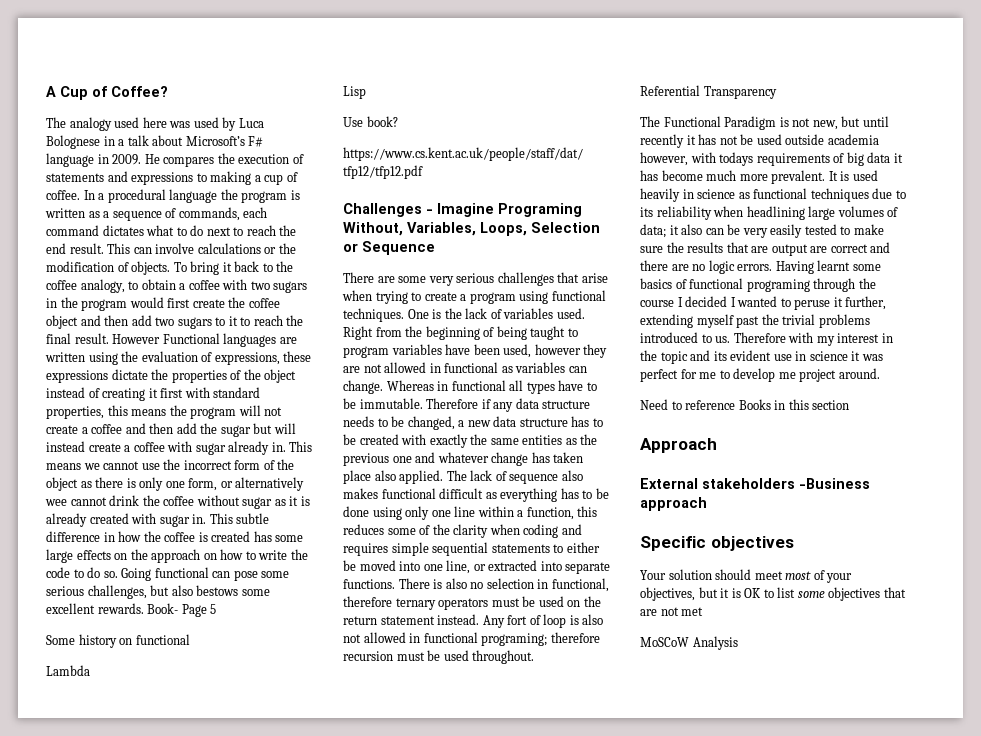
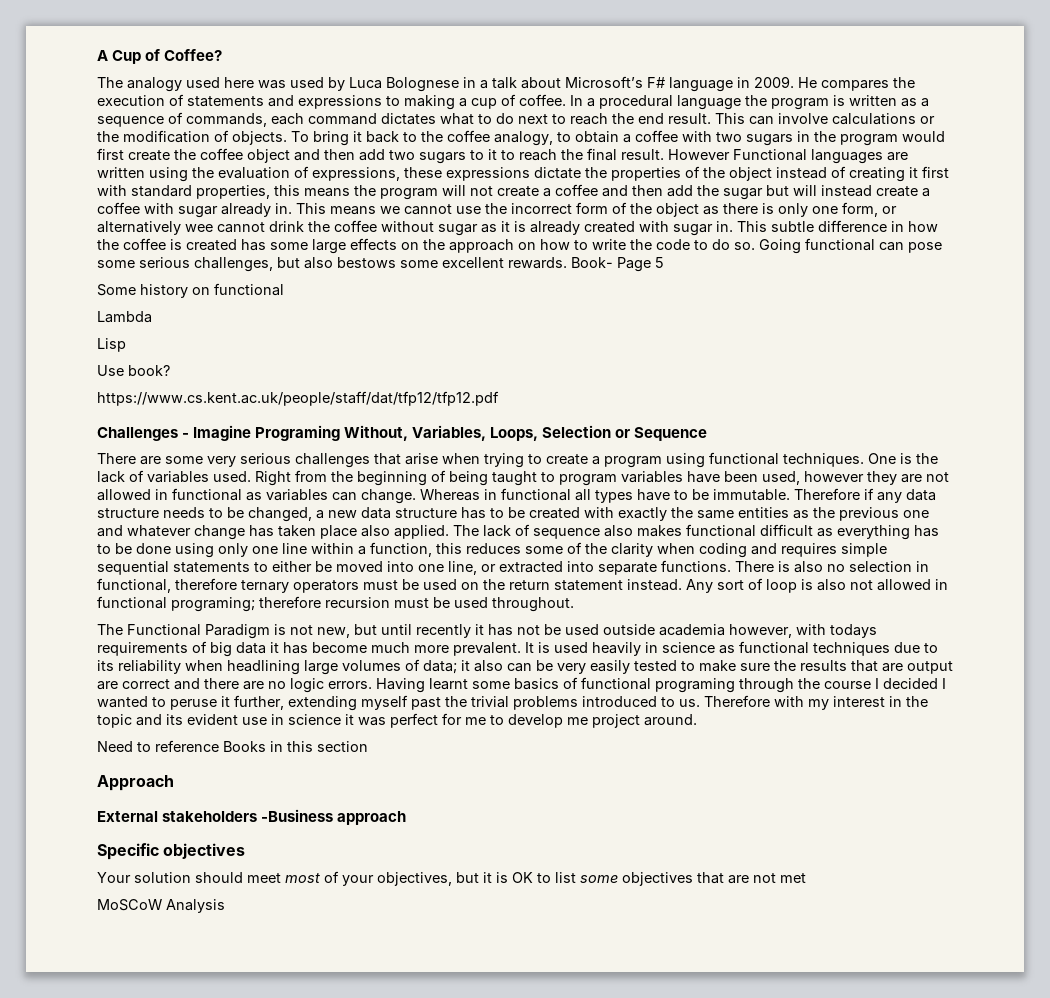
[507,615,528,625] fort -> [717,580,744,590] sort
[640,85,777,99] // Referential Transparency -> (574, 604) none

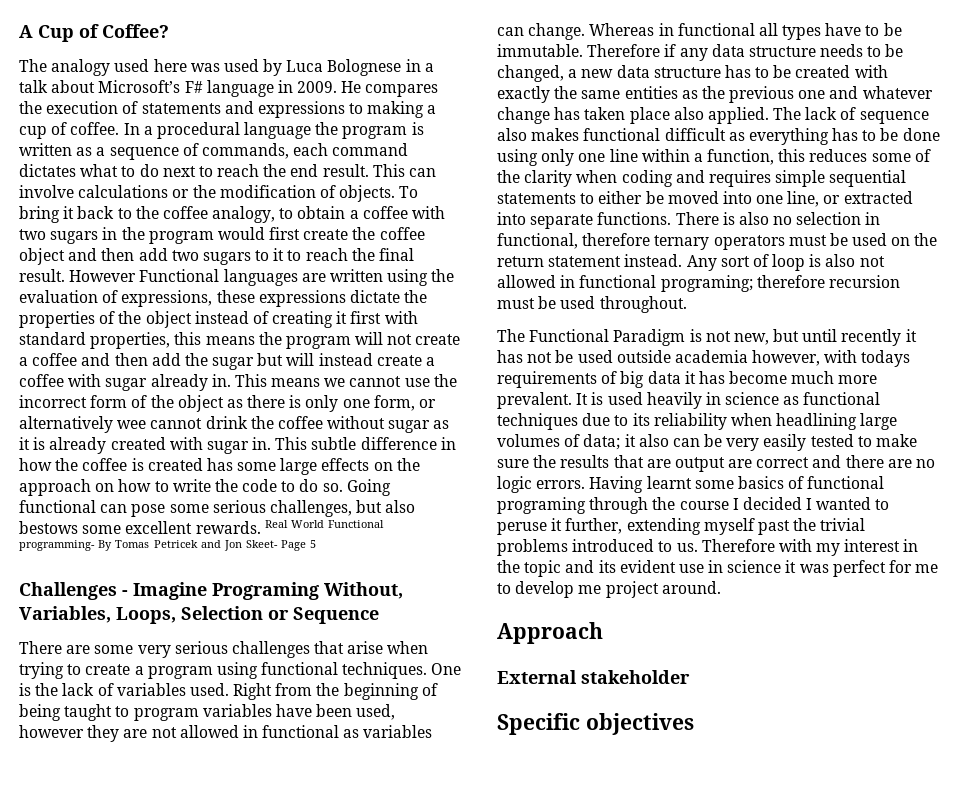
[571,257,664,272] [97,283,284,298] [97,311,152,323] [97,338,126,352] [97,365,170,376] [97,391,499,406] Book- Page 5 // Some history on functional // Lambda // Lisp // Use book? // https://www.cs.kent.ac.uk/people/staff/dat/tfp12/tfp12.pdf -> [264,520,385,528] [19,540,317,551] Real World Functional programming- By Tomas Petricek and Jon Skeet- Page 5
[97,740,368,752] // Need to reference Books in this section -> (721, 587) none
[162,809,407,825] stakeholders -Business approach -> [581,670,690,684] stakeholder
[97,871,806,886] [97,899,225,913] // Your solution should meet most of your objectives, but it is OK to list some objectives that are not met // MoSCoW Analysis -> (694, 724) none

